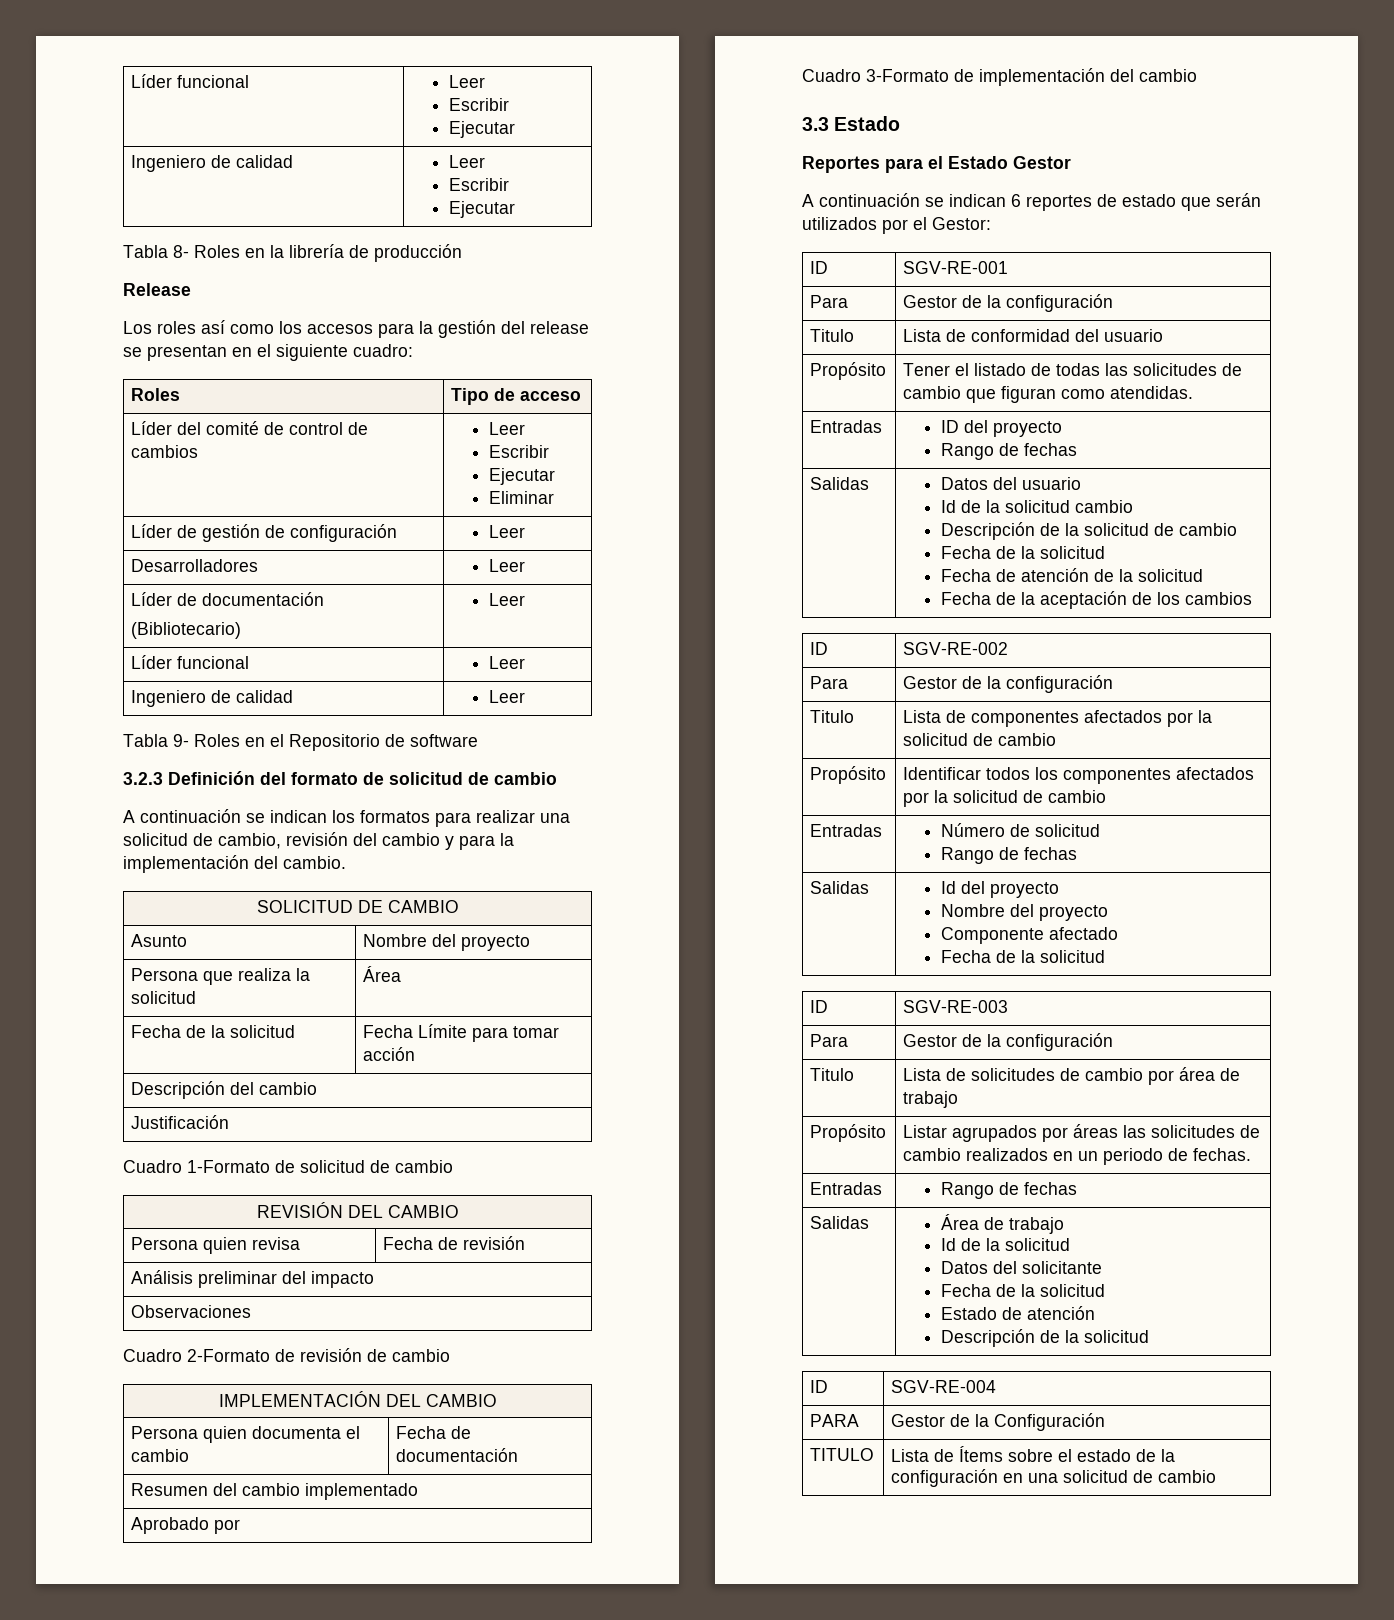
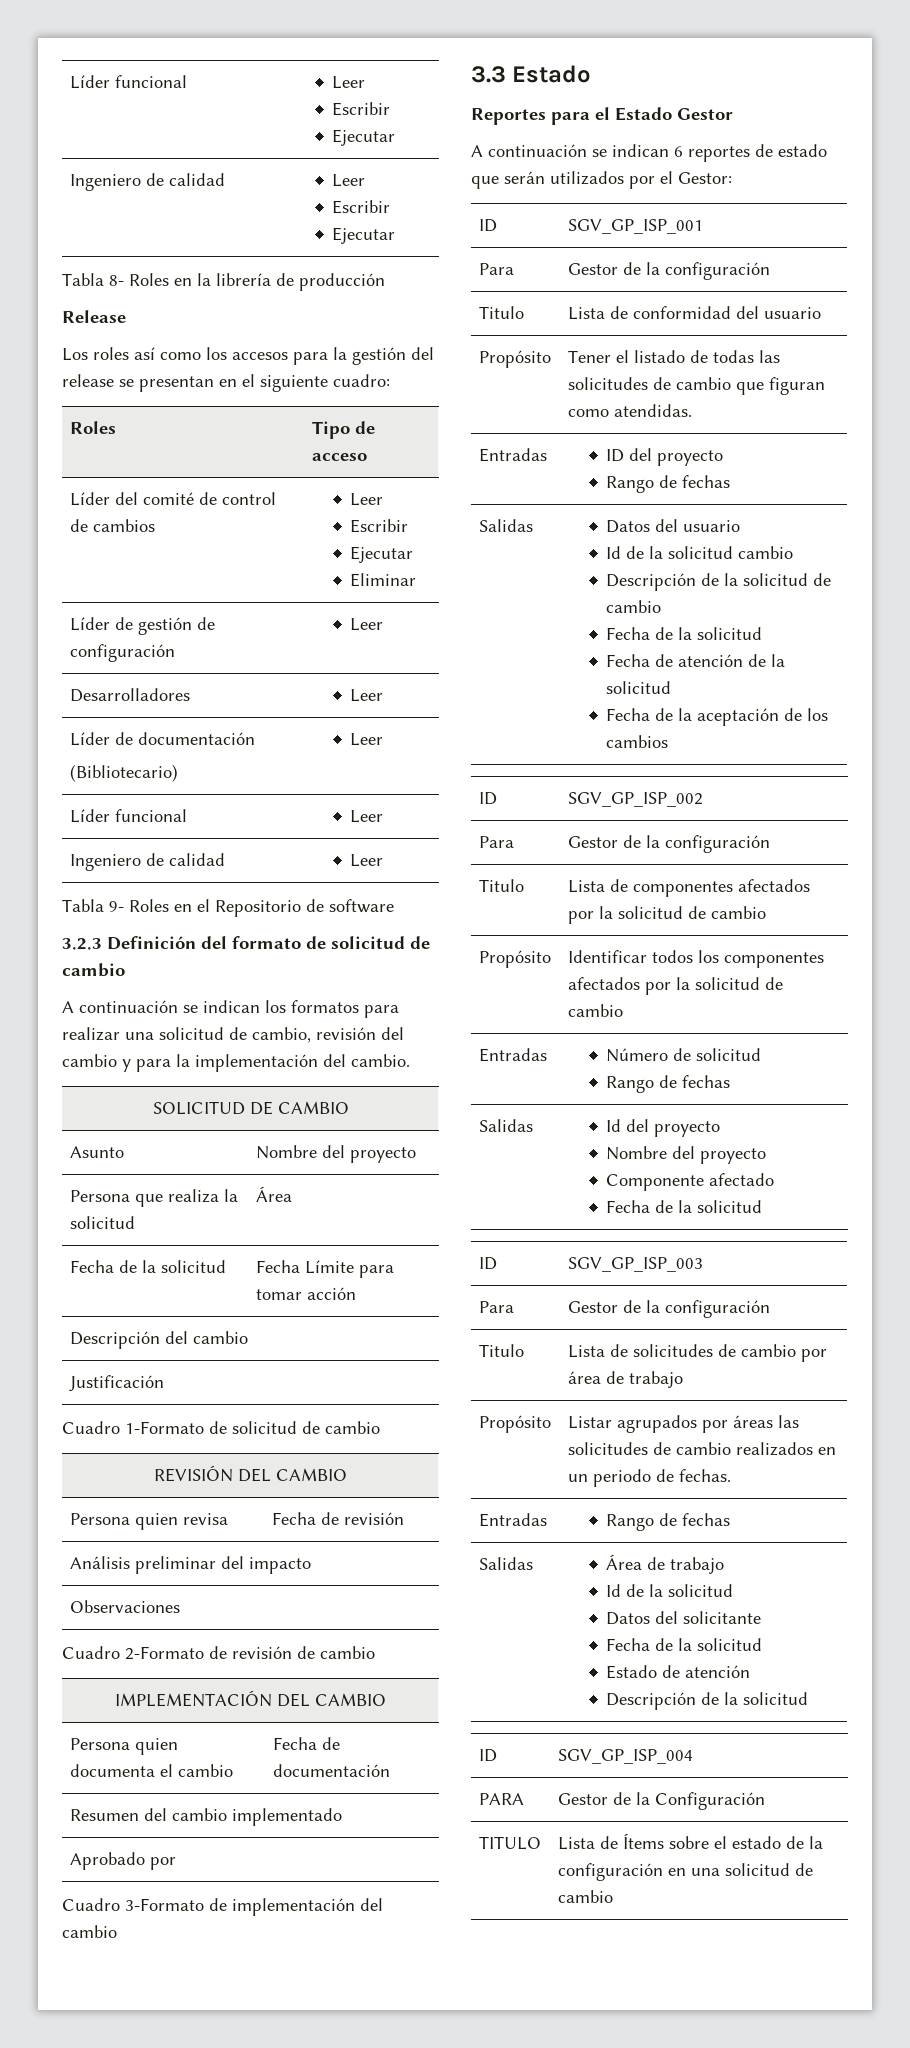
[903,261,1009,274] SGV-RE-001 -> [568,219,704,234] SGV_GP_ISP_001
[903,642,1009,655] SGV-RE-002 -> [568,792,704,807] SGV_GP_ISP_002
[903,1000,1009,1013] SGV-RE-003 -> [568,1257,704,1272] SGV_GP_ISP_003
[891,1380,997,1393] SGV-RE-004 -> [558,1749,694,1764] SGV_GP_ISP_004

